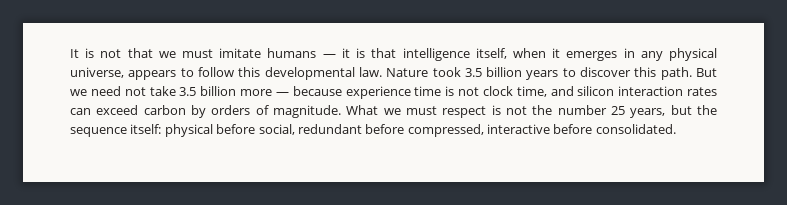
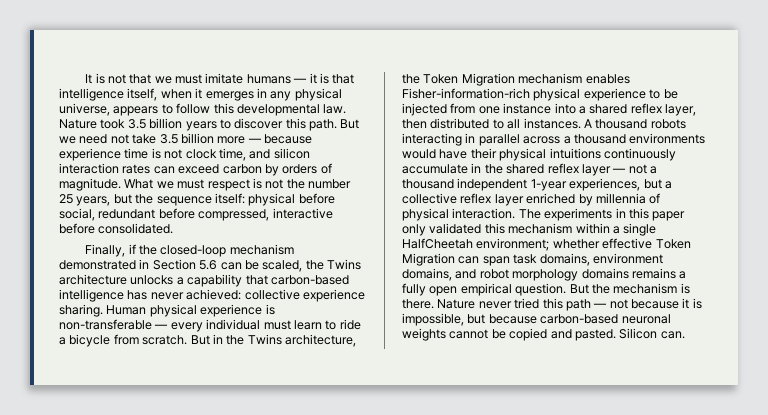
(676, 129) none -> [85,244,294,257] [59,259,361,272] [59,274,349,287] [59,289,365,302] [59,304,275,317] [59,319,361,332] [59,334,356,347] [402,73,630,86] [402,88,678,101] [402,103,696,116] [402,118,686,129] [402,133,706,146] [402,148,676,161] [402,163,657,176] [402,178,672,191] [402,193,661,206] [402,208,686,221] [402,223,657,236] [402,238,691,251] [402,253,663,266] [402,268,687,281] [402,283,690,296] [402,298,702,311] [402,313,671,326] [402,328,685,341] // Finally, if the closed-loop mechanism demonstrated in Section 5.6 can be scaled, the Twins architecture unlocks a capability that carbon-based intelligence has never achieved: collective experience sharing. Human physical experience is non-transferable — every individual must learn to ride a bicycle from scratch. But in the Twins architecture, the Token Migration mechanism enables Fisher-information-rich physical experience to be injected from one instance into a shared reflex layer, then distributed to all instances. A thousand robots interacting in parallel across a thousand environments would have their physical intuitions continuously accumulate in the shared reflex layer — not a thousand independent 1-year experiences, but a collective reflex layer enriched by millennia of physical interaction. The experiments in this paper only validated this mechanism within a single HalfCheetah environment; whether effective Token Migration can span task domains, environment domains, and robot morphology domains remains a fully open empirical question. But the mechanism is there. Nature never tried this path — not because it is impossible, but because carbon-based neuronal weights cannot be copied and pasted. Silicon can.

